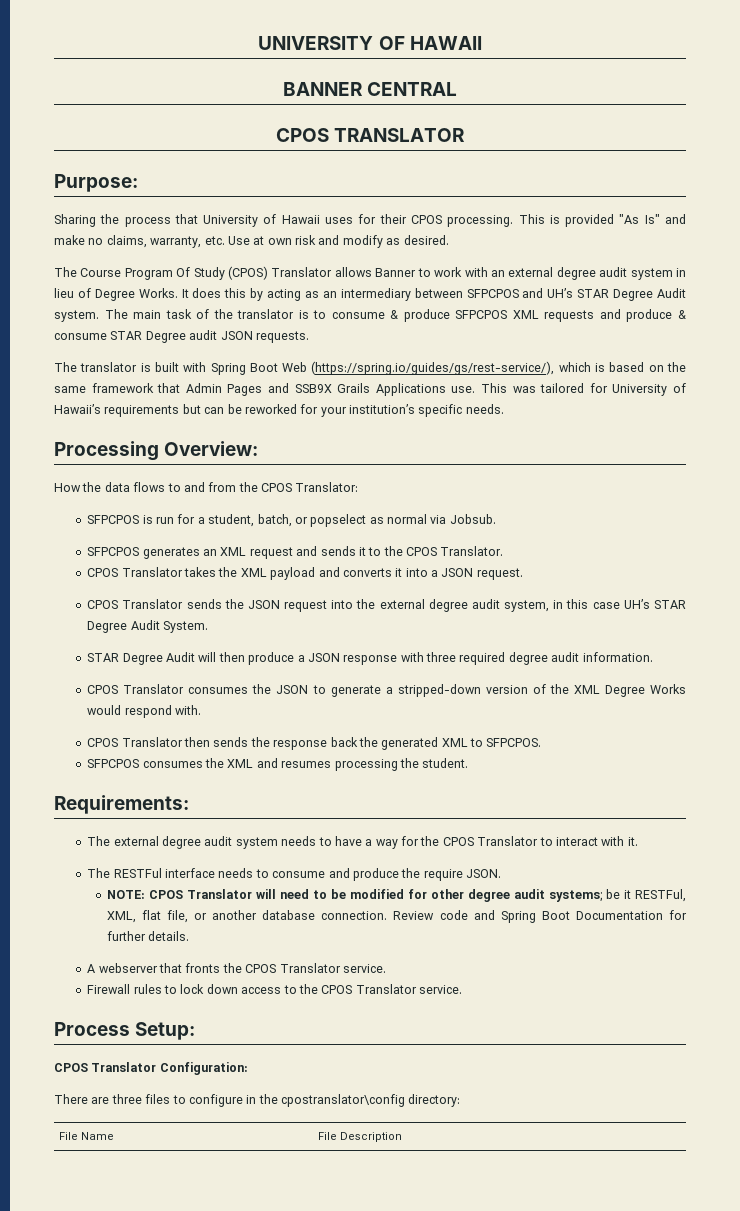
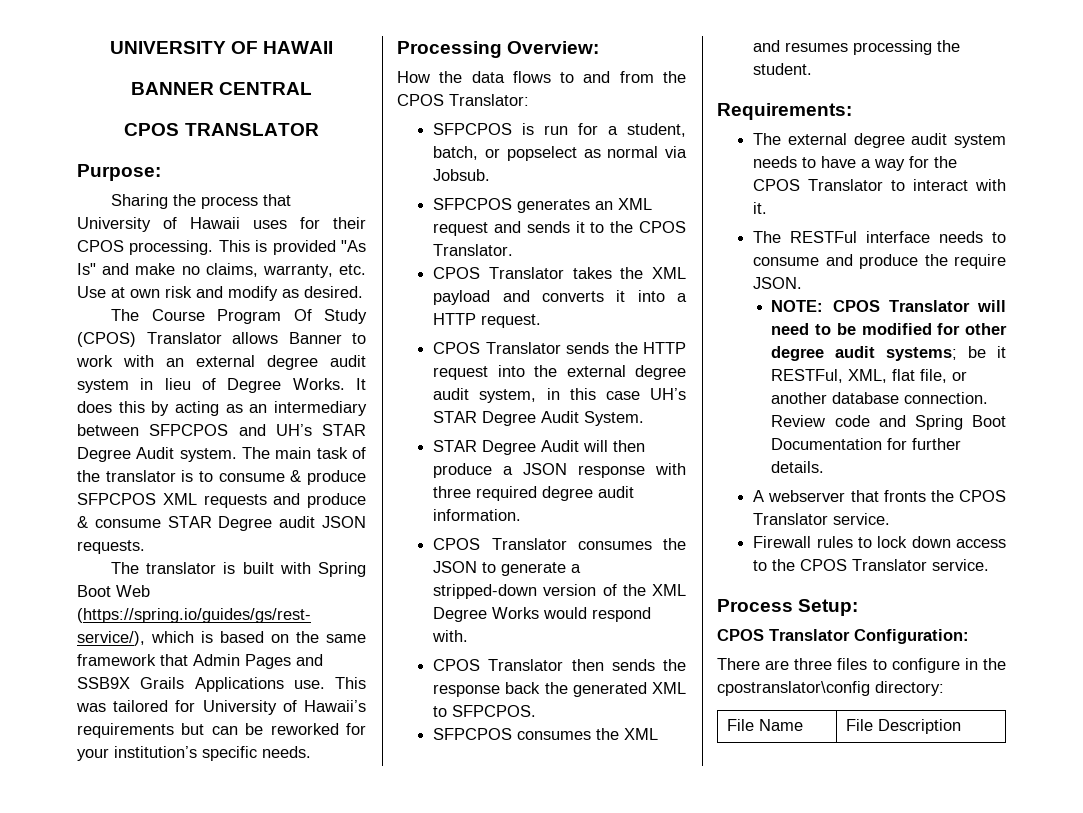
[441,568,474,577] JSON -> [433,313,477,325] HTTP
[247,600,280,609] JSON -> [643,342,686,354] HTTP

